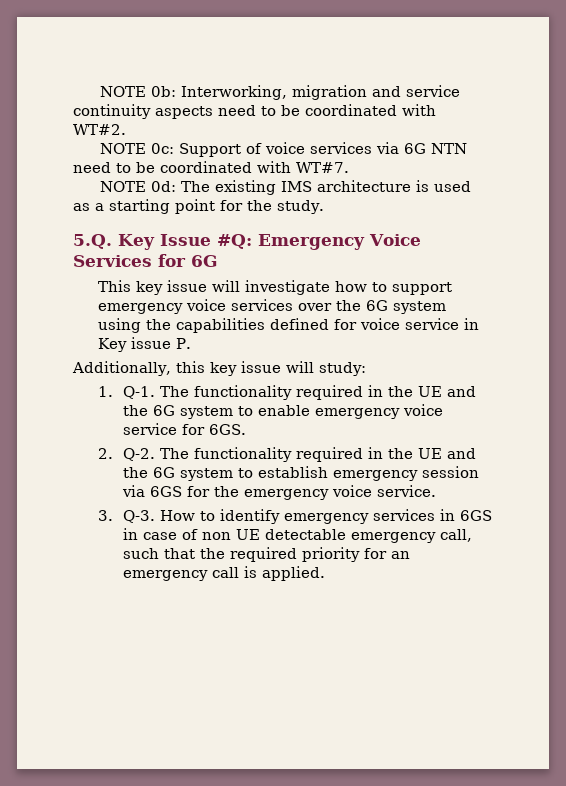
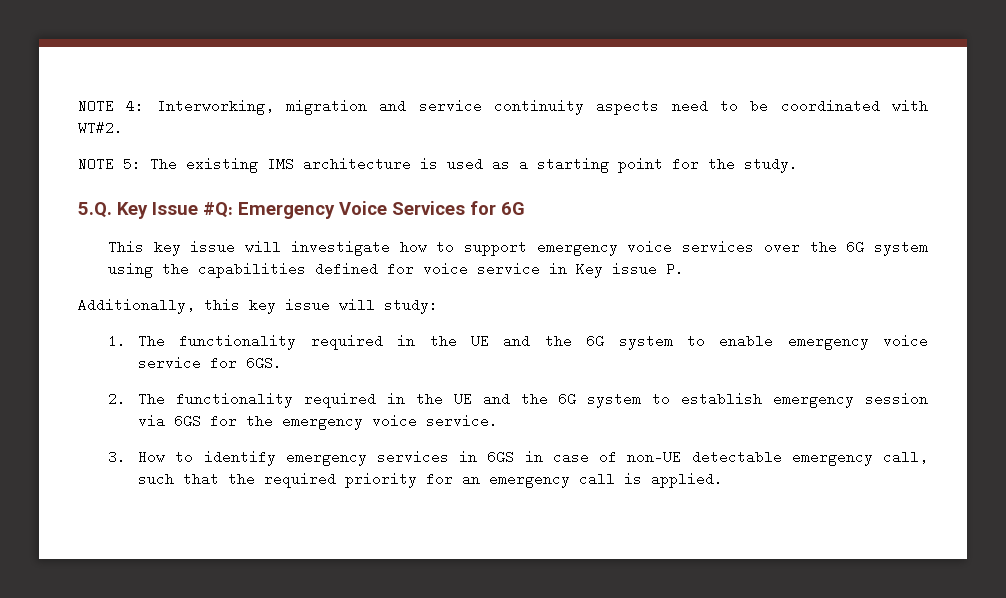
[100,86,177,97] NOTE 0b: -> [78,99,145,113] NOTE 4:
[151,142,468,157] [73,161,349,173] [100,181,177,192] 0c: Support of voice services via 6G NTN need to be coordinated with WT#7. // NOTE 0d: -> [123,157,141,171] 5:
[123,386,156,399] Q-1. -> (127, 341) none
[123,448,156,461] Q-2. -> (127, 399) none
[123,510,156,523] Q-3. -> (127, 457) none
[202,529,261,540] non UE -> [627,450,682,464] non-UE

